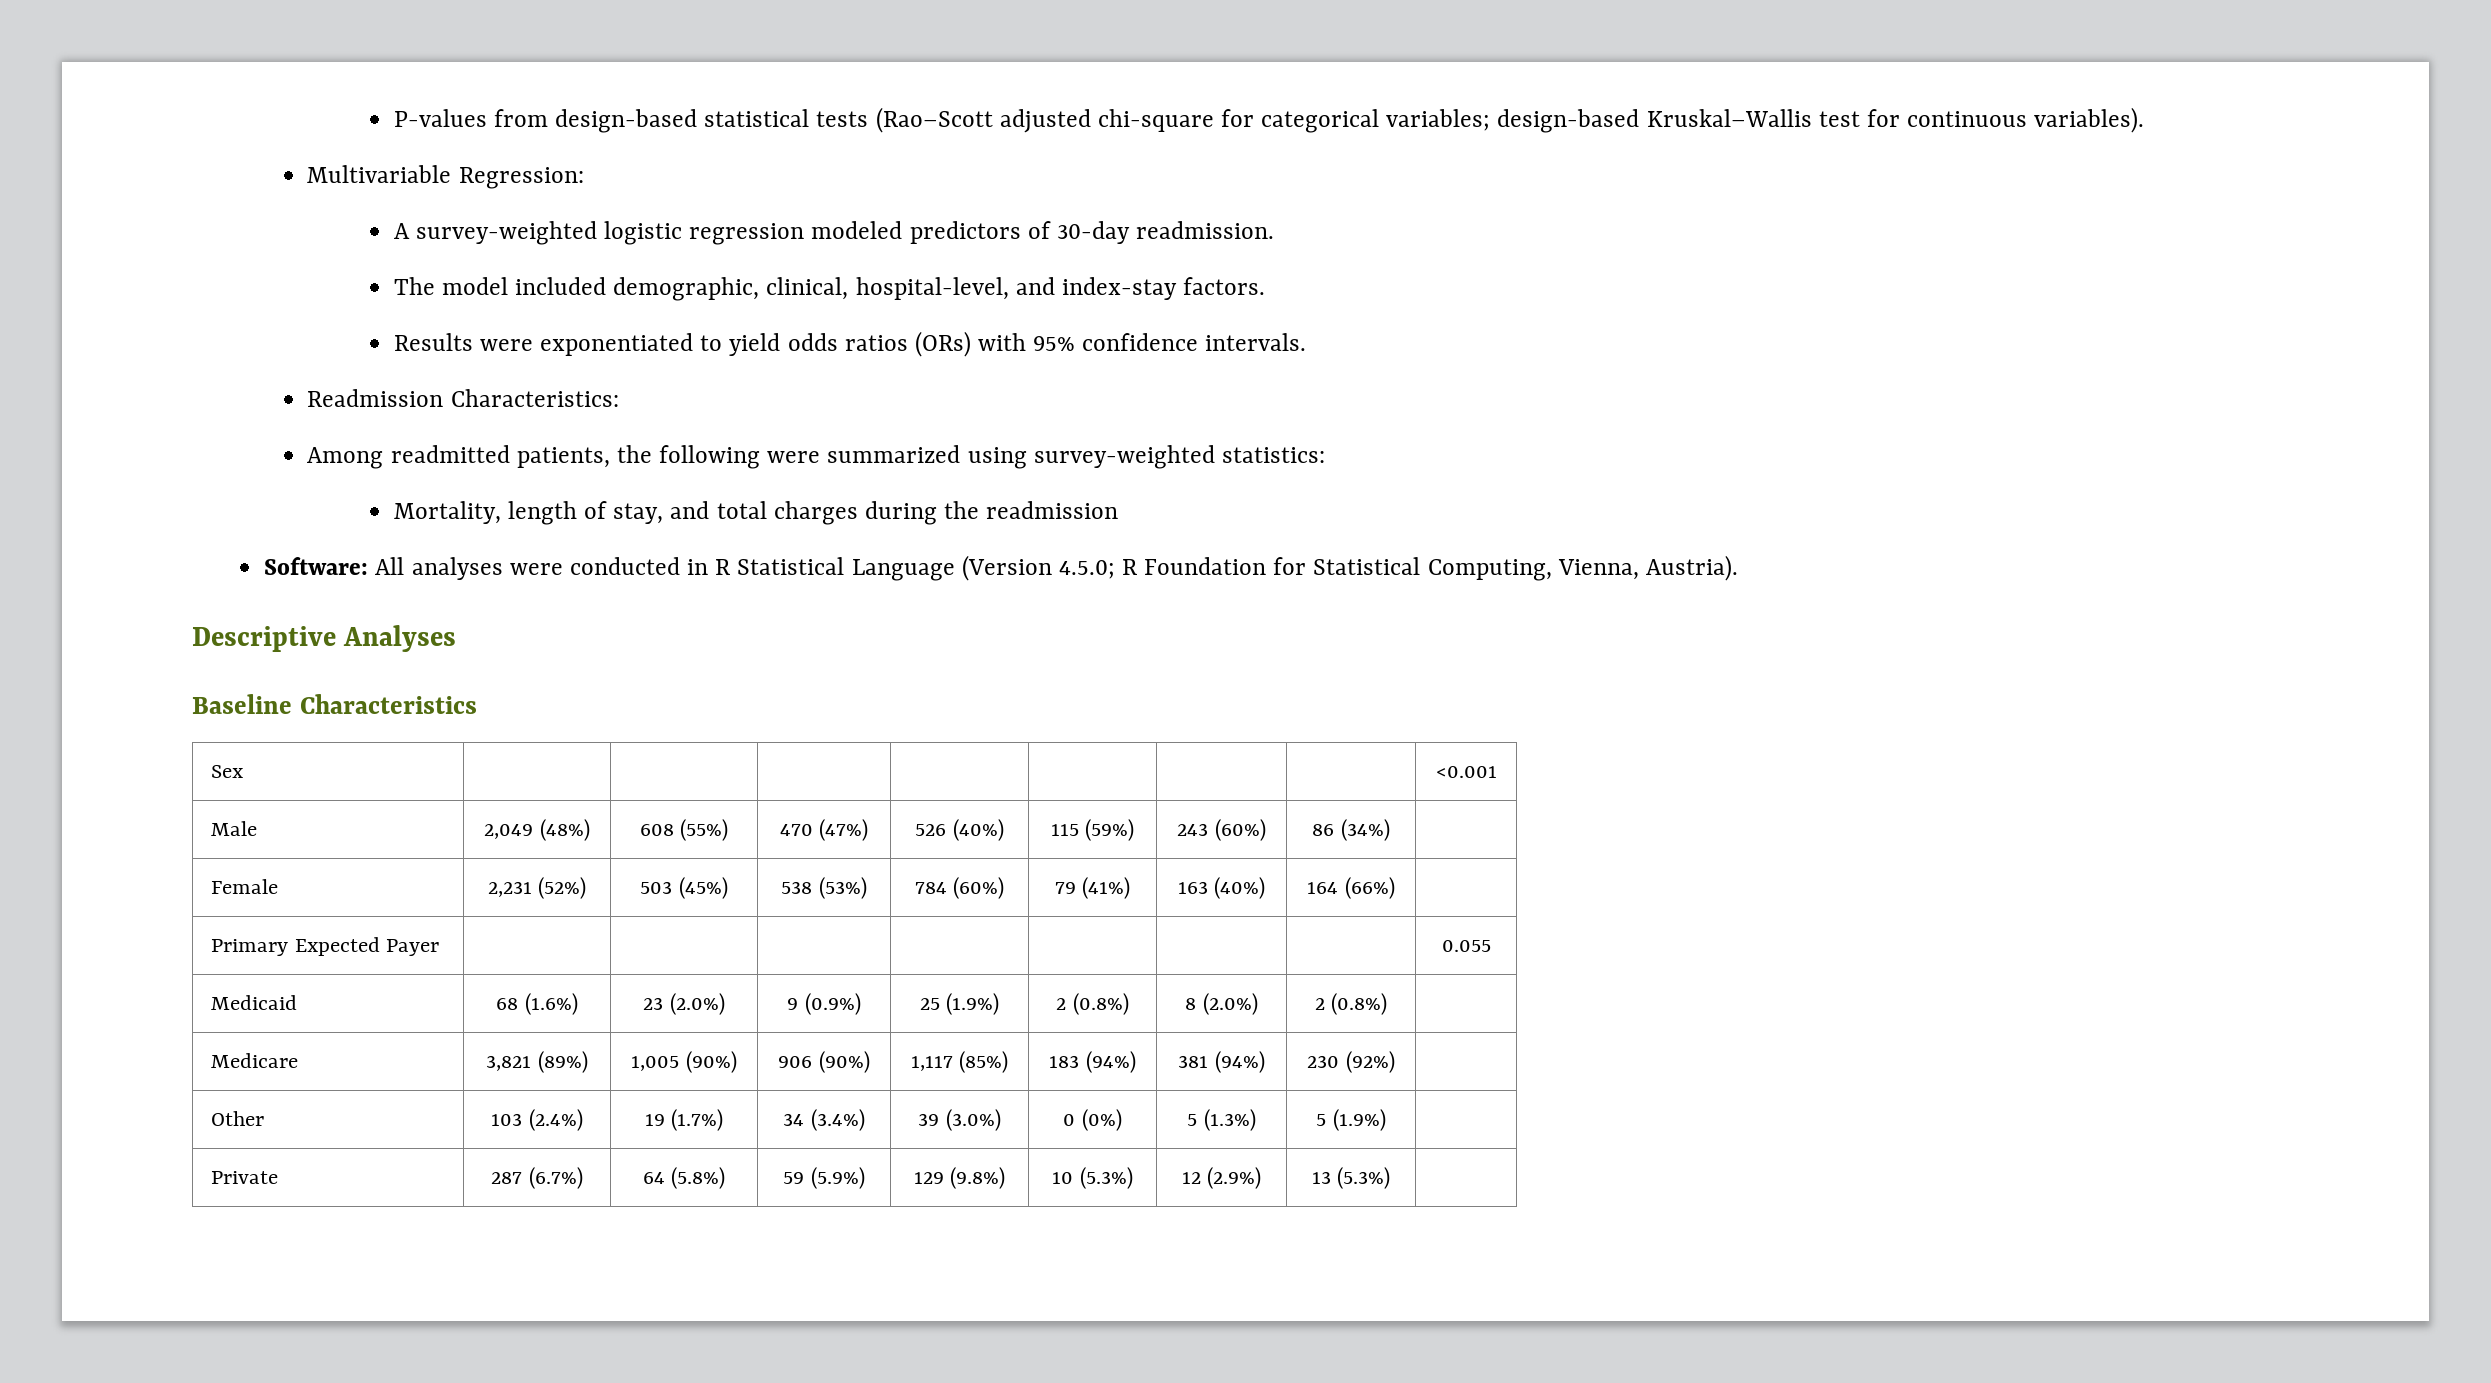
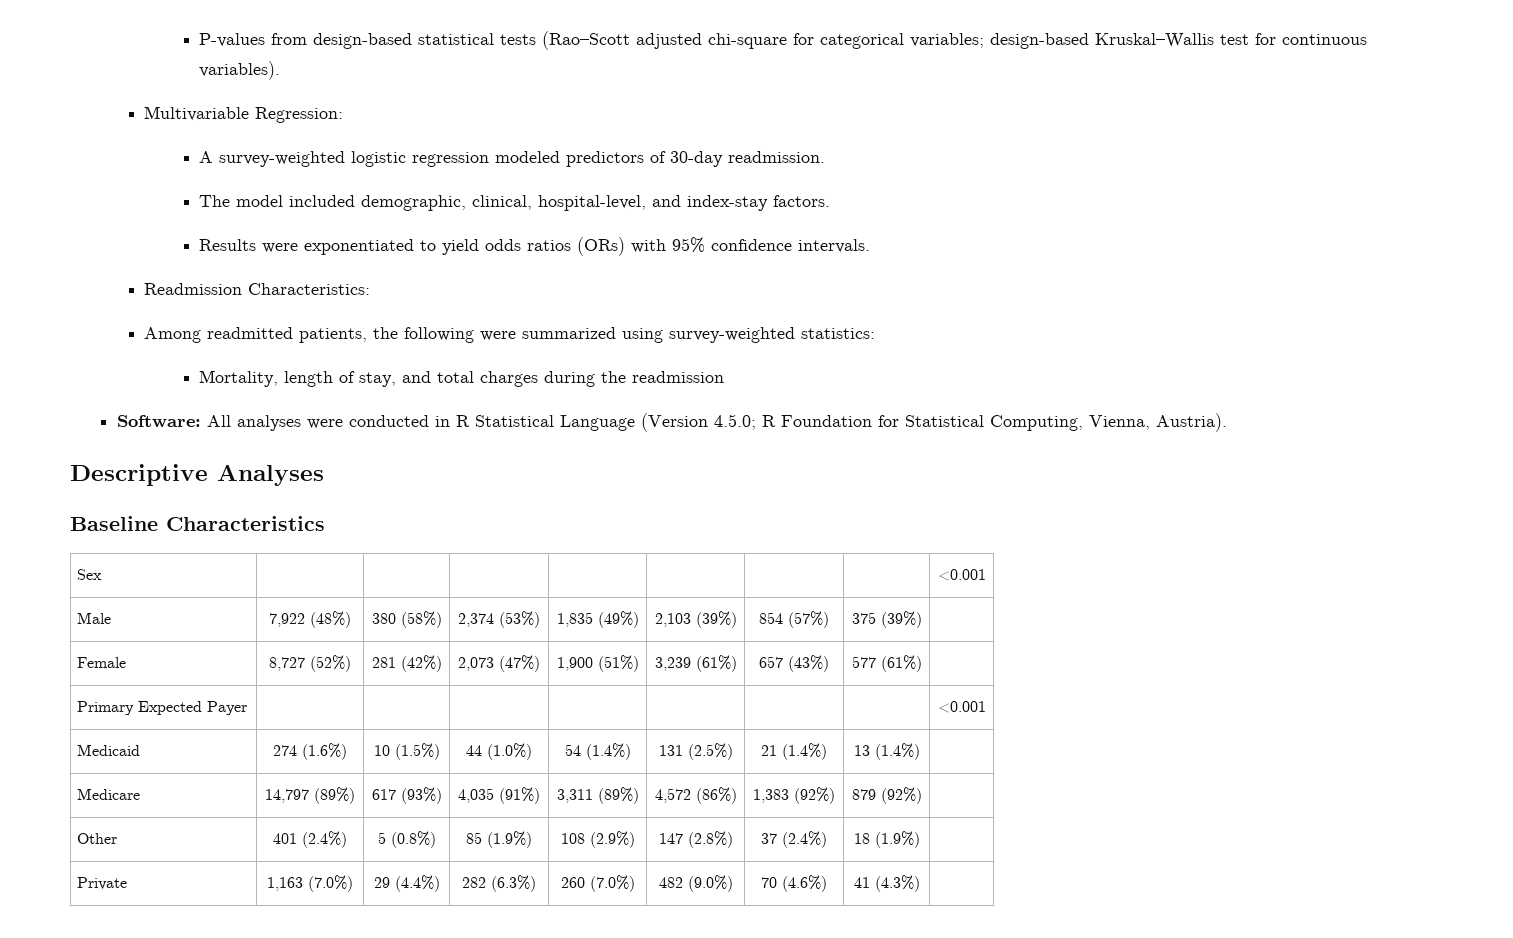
[484,824,534,839] 2,049 -> [269,613,305,627] 7,922
[639,819,729,841] [779,819,869,841] [915,819,1004,841] [1050,819,1135,841] [1177,819,1266,841] [1312,819,1390,841] 608 (55%) | 470 (47%) | 526 (40%) | 115 (59%) | 243 (60%) | 86 (34%) -> [371,611,442,628] [458,611,540,628] [556,611,639,628] [654,611,737,628] [759,611,829,628] [851,611,922,628] 380 (58%) | 2,374 (53%) | 1,835 (49%) | 2,103 (39%) | 854 (57%) | 375 (39%)
[487,881,532,897] 2,231 -> [269,657,305,671] 8,727
[640,877,728,899] [781,877,867,899] [914,877,1005,899] [1054,877,1131,899] [1177,877,1266,899] [1307,877,1395,899] 503 (45%) | 538 (53%) | 784 (60%) | 79 (41%) | 163 (40%) | 164 (66%) -> [371,655,442,672] [458,655,540,672] [556,655,639,672] [654,655,737,672] [759,655,829,672] [851,655,922,672] 281 (42%) | 2,073 (47%) | 1,900 (51%) | 3,239 (61%) | 657 (43%) | 577 (61%)
[1441,940,1491,952] 0.055 -> [937,701,986,713] <0.001
[496,998,519,1010] 68 -> [273,745,297,756] 274
[643,993,725,1015] [787,993,861,1015] [919,993,1000,1015] [1056,993,1129,1015] [1185,993,1258,1015] [1314,993,1388,1015] 23 (2.0%) | 9 (0.9%) | 25 (1.9%) | 2 (0.8%) | 8 (2.0%) | 2 (0.8%) -> [373,743,440,760] [466,743,532,760] [564,743,631,760] [658,743,733,760] [761,743,827,760] [853,743,920,760] 10 (1.5%) | 44 (1.0%) | 54 (1.4%) | 131 (2.5%) | 21 (1.4%) | 13 (1.4%)
[486,1051,588,1073] [631,1051,737,1073] [778,1051,870,1073] [910,1051,1009,1073] [1049,1051,1136,1073] [1178,1051,1265,1073] [1307,1055,1340,1068] 3,821 (89%) | 1,005 (90%) | 906 (90%) | 1,117 (85%) | 183 (94%) | 381 (94%) | 230 -> [265,787,355,804] [371,787,442,804] [458,787,540,804] [556,787,639,804] [654,787,737,804] [753,787,835,804] [851,789,876,800] 14,797 (89%) | 617 (93%) | 4,035 (91%) | 3,311 (89%) | 4,572 (86%) | 1,383 (92%) | 879
[491,1109,583,1131] [644,1109,724,1131] [783,1109,865,1131] [918,1109,1001,1131] [1063,1109,1122,1131] [1187,1109,1256,1131] [1316,1109,1386,1131] [211,1171,279,1184] [491,1167,583,1189] [642,1167,726,1189] [783,1167,865,1189] [913,1167,1006,1189] [1052,1167,1133,1189] [1181,1167,1262,1189] [1311,1167,1391,1189] 103 (2.4%) | 19 (1.7%) | 34 (3.4%) | 39 (3.0%) | 0 (0%) | 5 (1.3%) | 5 (1.9%) | // Private | 287 (6.7%) | 64 (5.8%) | 59 (5.9%) | 129 (9.8%) | 10 (5.3%) | 12 (2.9%) | 13 (5.3%) -> [273,831,347,848] [377,831,436,848] [466,831,532,848] [560,831,635,848] [658,831,733,848] [761,831,827,848] [853,831,920,848] [77,877,128,890] [267,875,353,892] [373,875,440,892] [462,875,536,892] [560,875,635,892] [658,875,733,892] [761,875,827,892] [853,875,920,892] 401 (2.4%) | 5 (0.8%) | 85 (1.9%) | 108 (2.9%) | 147 (2.8%) | 37 (2.4%) | 18 (1.9%) | // Private | 1,163 (7.0%) | 29 (4.4%) | 282 (6.3%) | 260 (7.0%) | 482 (9.0%) | 70 (4.6%) | 41 (4.3%)

